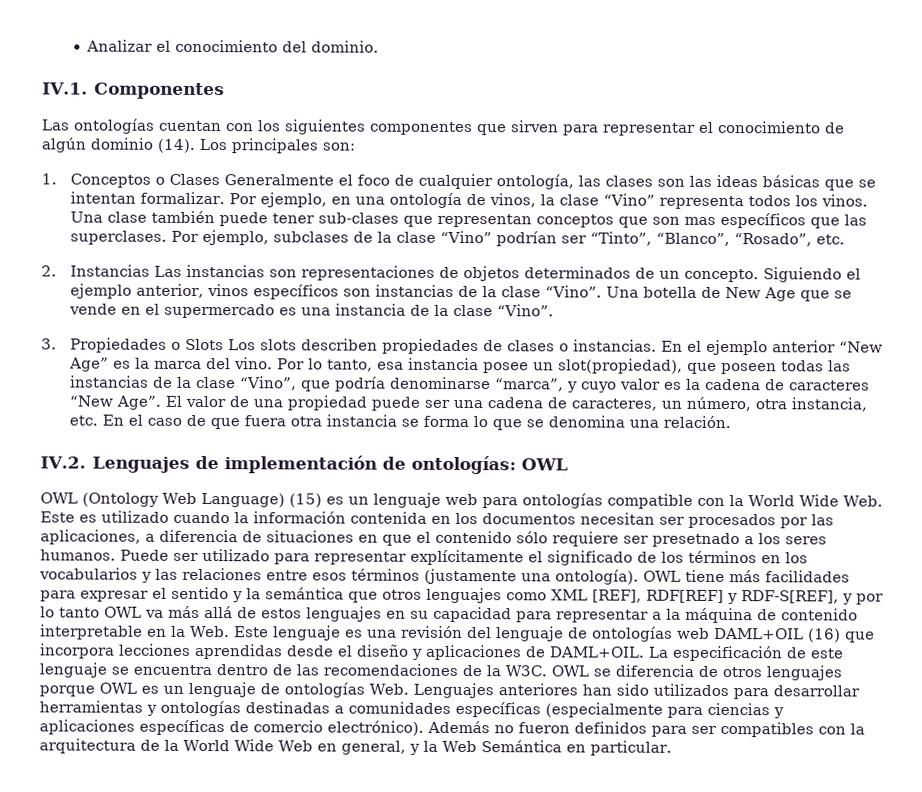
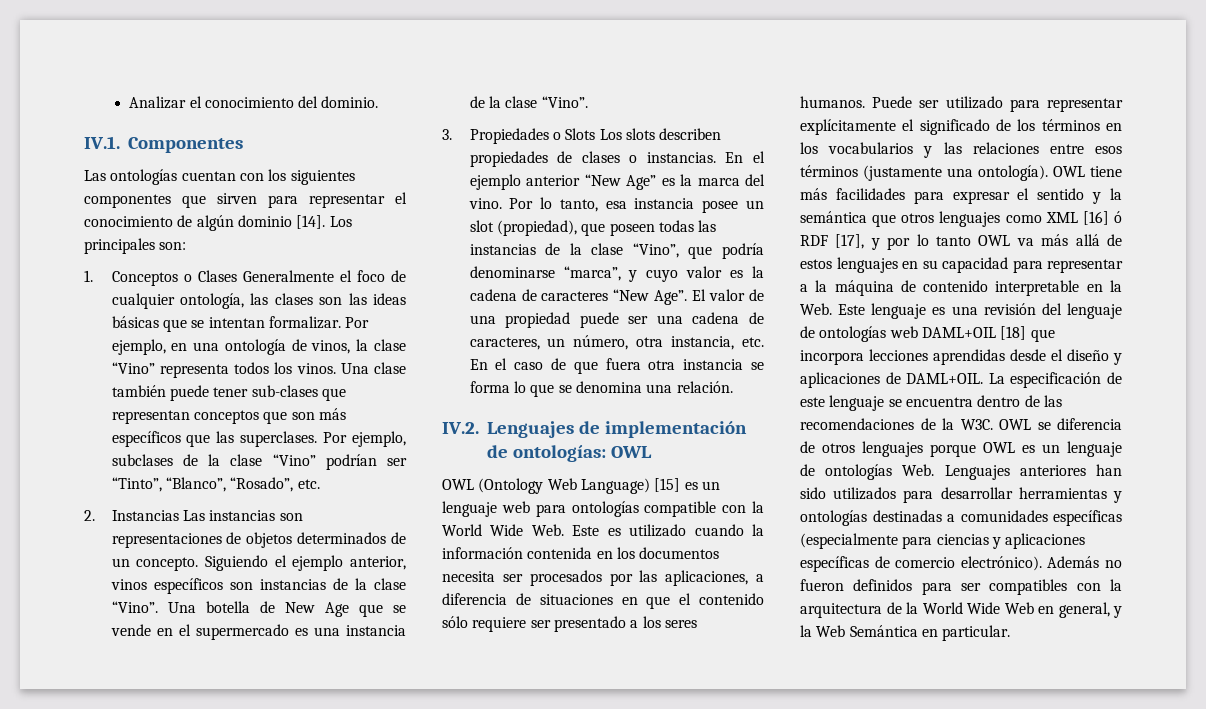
[157,138,195,153] (14). -> [296,215,326,229] [14].
[683,216,716,225] mas -> [318,408,346,420] más
[557,358,683,374] slot(propiedad), -> [469,220,577,236] slot (propiedad),
[288,493,322,508] (15) -> [654,478,681,492] [15]
[580,512,655,525] necesitan -> [442,571,495,582] necesita
[652,532,740,548] presetnado -> [553,616,626,632] presentado
[592,589,839,605] [REF], RDF[REF] y RDF-S[REF], -> [1082,211,1122,225] [800,234,865,249] [16] ó RDF [17],
[807,628,841,643] (16) -> [1000,326,1027,340] [18]

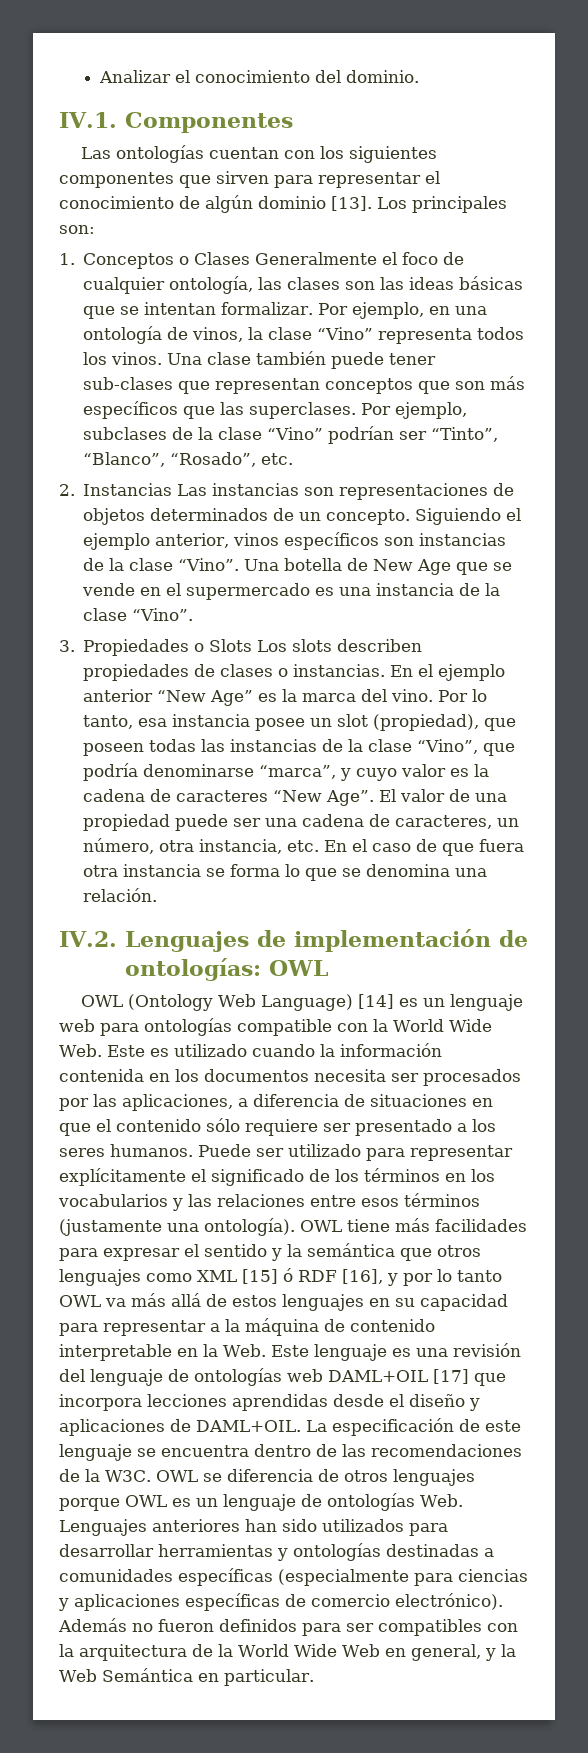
[296,215,326,229] [14]. -> [331,196,372,211] [13].
[654,478,681,492] [15] -> [357,994,394,1009] [14]
[1082,211,1109,225] [16] -> [242,1269,278,1284] [15]
[835,234,865,249] [17], -> [342,1269,383,1284] [16],
[1000,326,1027,340] [18] -> [433,1369,469,1384] [17]

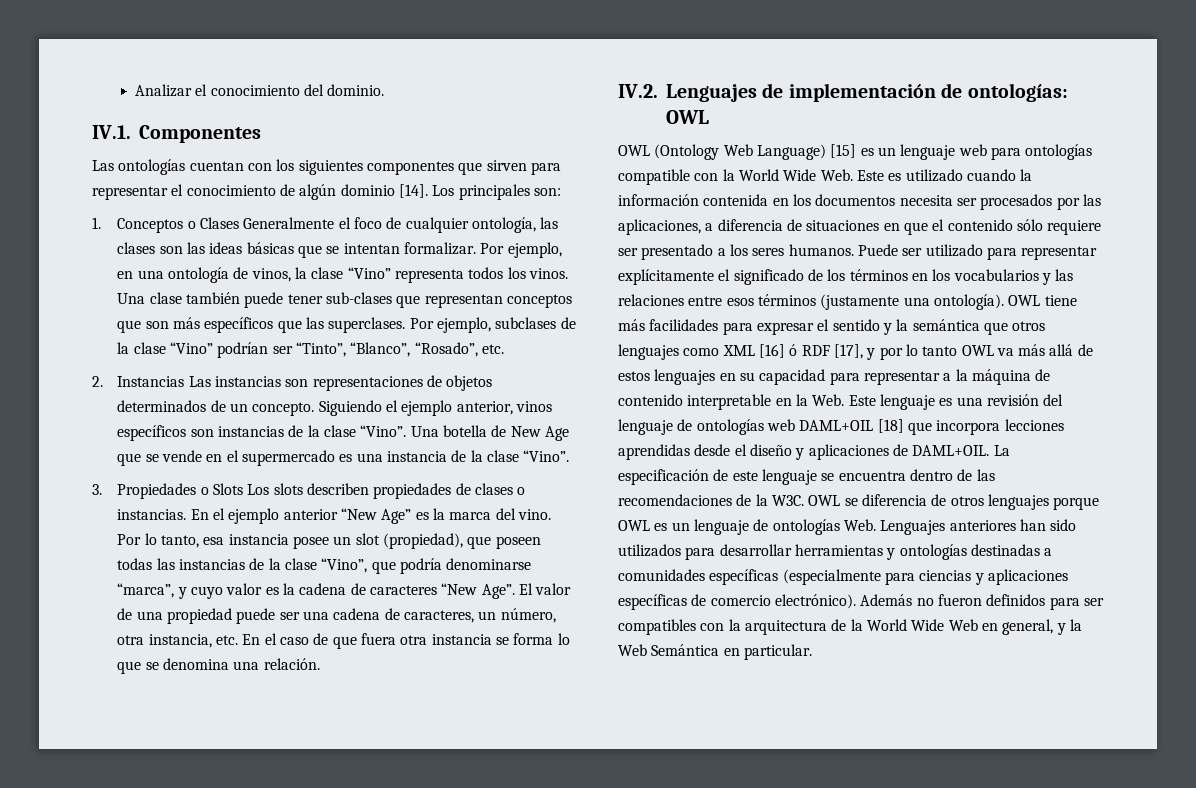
[331,196,372,211] [13]. -> [398,184,428,198] [14].
[357,994,394,1009] [14] -> [830,144,857,158] [15]
[242,1269,278,1284] [15] -> [758,344,785,358] [16]
[342,1269,383,1284] [16], -> [833,344,863,359] [17],
[433,1369,469,1384] [17] -> [877,419,904,433] [18]

